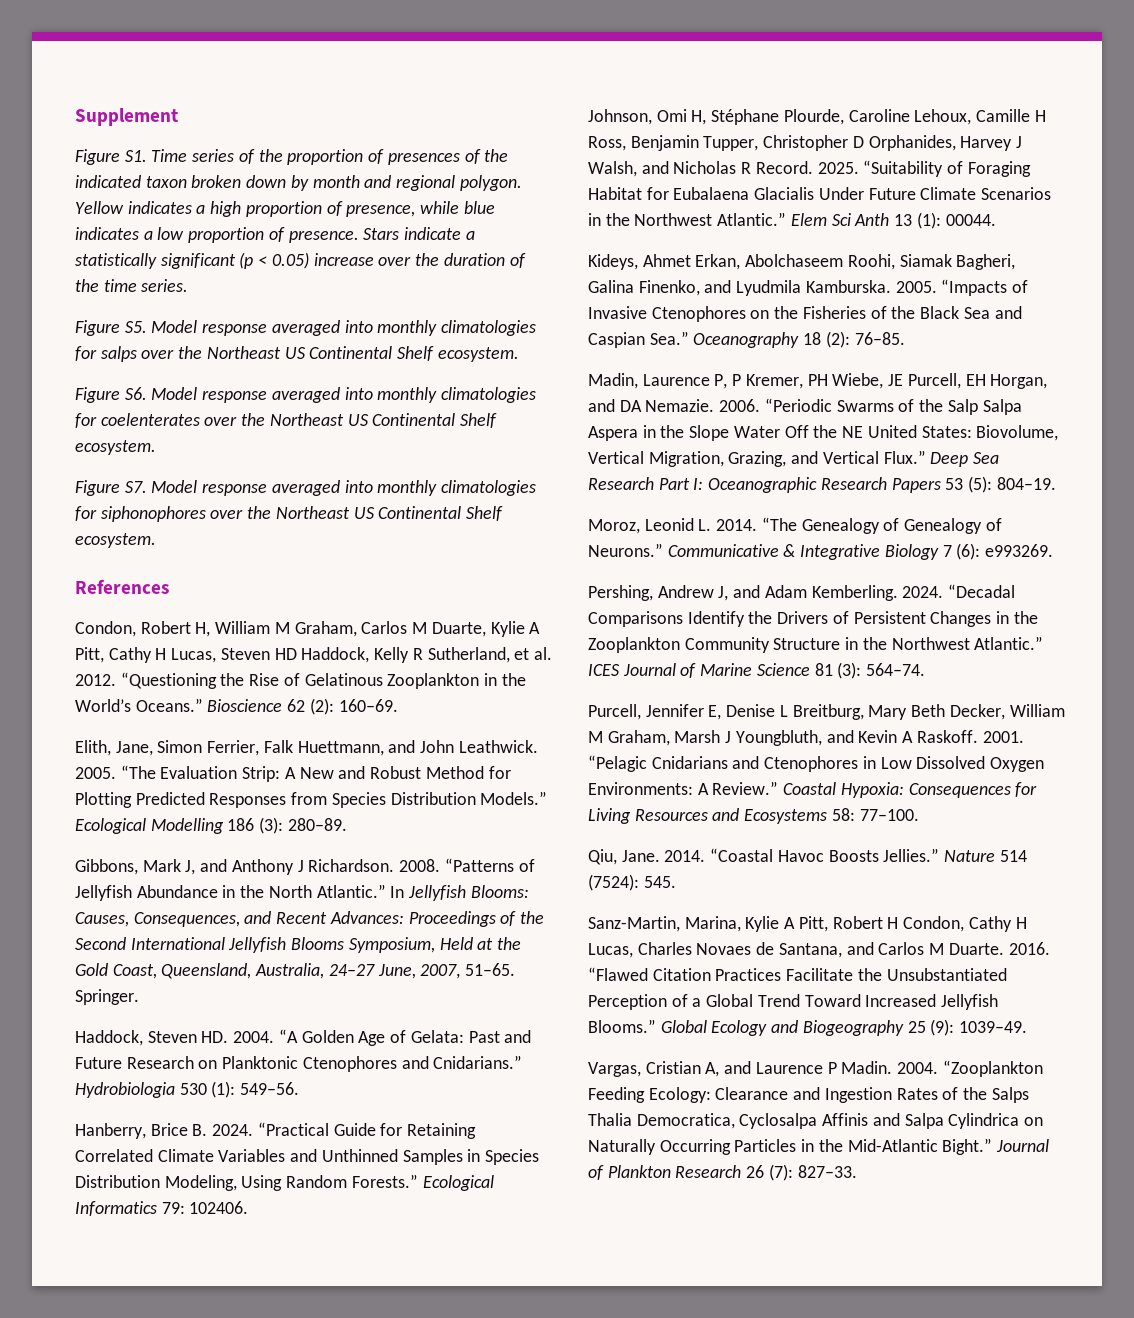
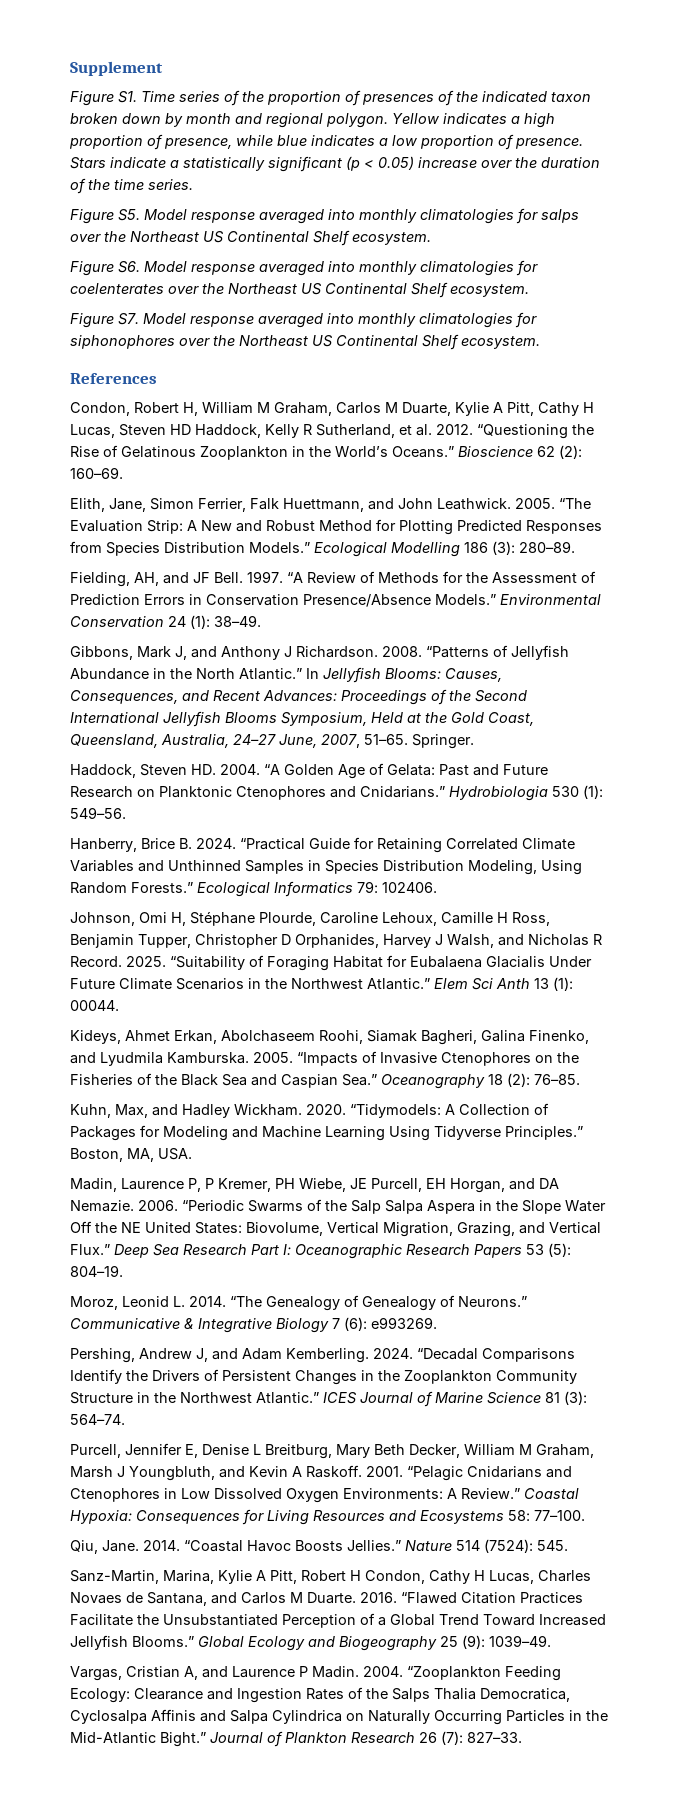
(347, 824) none -> [70,571,596,587] [70,594,601,607] [70,615,261,629] // Fielding, AH, and JF Bell. 1997. “A Review of Methods for the Assessment of Prediction Errors in Conservation Presence/Absence Models.” Environmental Conservation 24 (1): 38–49.
(905, 338) none -> [70,1103,549,1118] [70,1125,583,1141] [70,1148,192,1162] // Kuhn, Max, and Hadley Wickham. 2020. “Tidymodels: A Collection of Packages for Modeling and Machine Learning Using Tidyverse Principles.” Boston, MA, USA.

